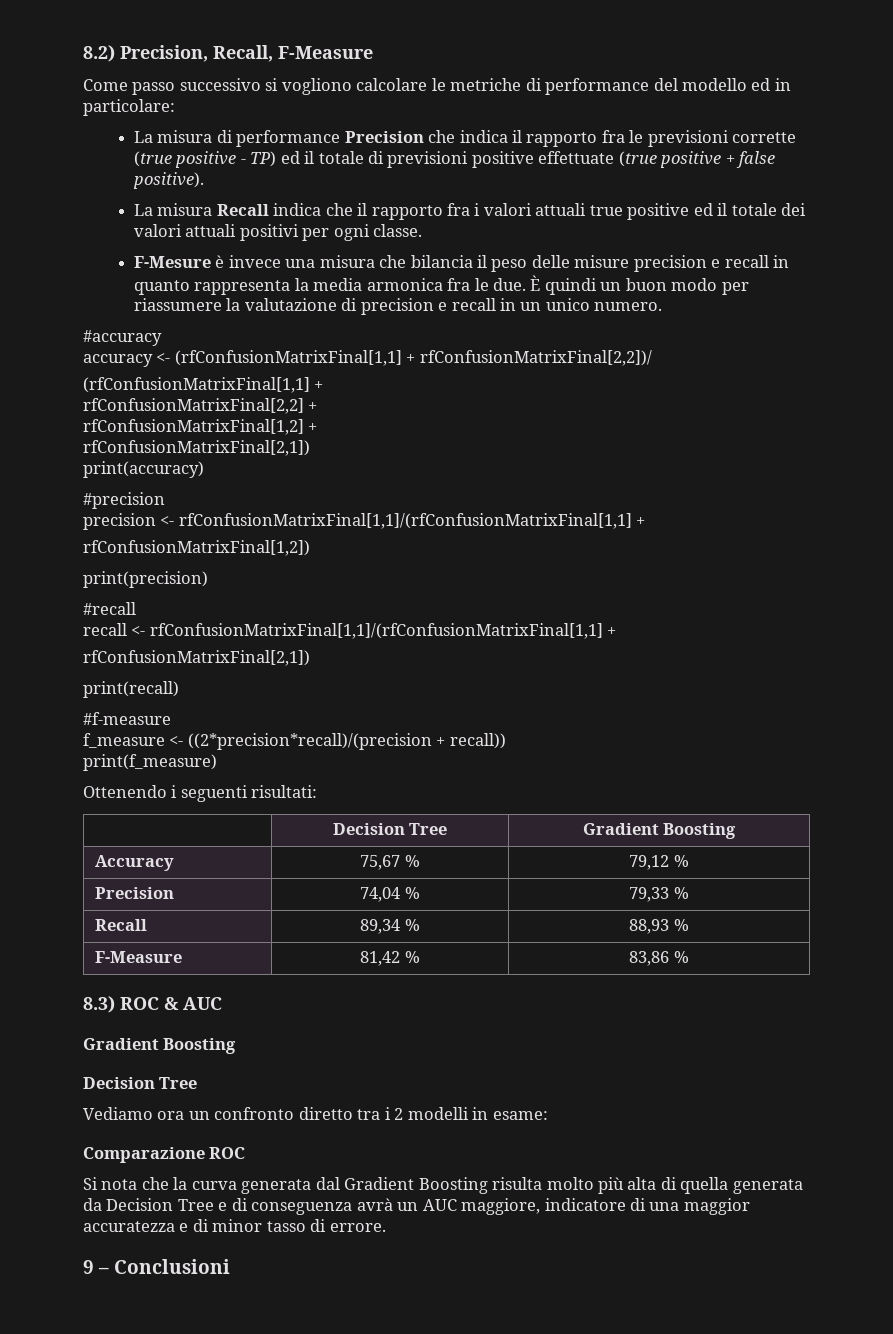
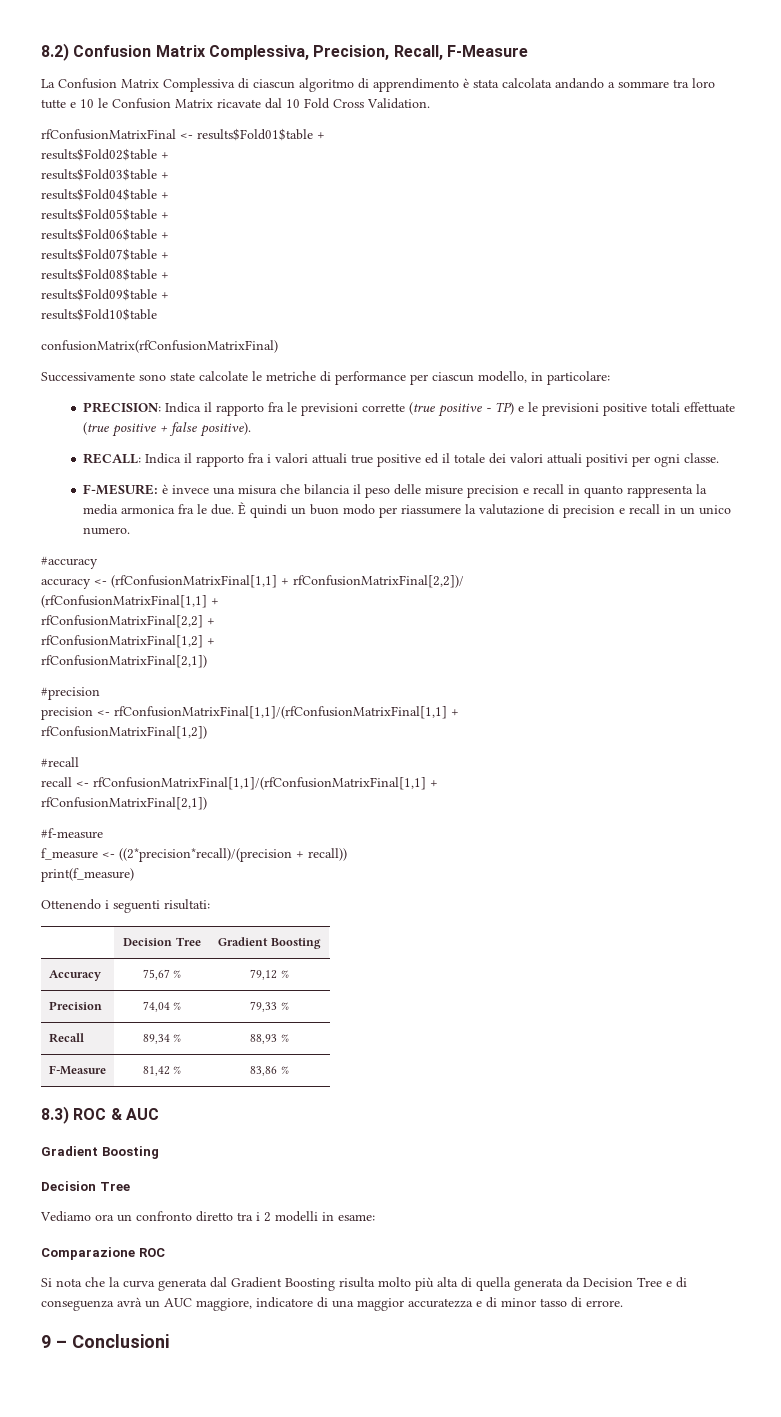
(115, 53) none -> [73,45,309,60] Confusion Matrix Complessiva,
[83,78,428,95] Come passo successivo si vogliono calcolare -> [41,78,715,92] [41,98,430,109] [41,128,325,141] [41,148,169,161] [41,168,169,181] [41,188,169,201] [41,208,169,221] [41,228,169,241] [41,248,169,261] [41,268,169,281] [41,288,169,301] [41,308,157,321] [41,340,278,353] [41,371,248,382] La Confusion Matrix Complessiva di ciascun algoritmo di apprendimento è stata calcolata andando a sommare tra loro tutte e 10 le Confusion Matrix ricavate dal 10 Fold Cross Validation. // rfConfusionMatrixFinal <- results$Fold01$table + // results$Fold02$table + // results$Fold03$table + // results$Fold04$table + // results$Fold05$table + // results$Fold06$table + // results$Fold07$table + // results$Fold08$table + // results$Fold09$table + // results$Fold10$table // confusionMatrix(rfConfusionMatrixFinal) // Successivamente sono state calcolate
[653,78,771,91] del modello ed -> [410,371,527,385] per ciascun modello,
[133,130,508,147] La misura di performance Precision che indica -> [83,402,202,413] PRECISION: Indica
[280,151,384,164] ed il totale di -> [518,402,539,412] e le
(534, 159) none -> [651,402,681,412] totali
[133,203,353,216] La misura Recall indica che -> [83,453,182,464] RECALL: Indica
[133,256,211,268] F-Mesure -> [83,484,159,495] F-MESURE:
[83,461,204,478] // print(accuracy) -> (207, 661) none
[83,571,208,588] // print(precision) -> (207, 732) none
[83,681,179,698] // print(recall) -> (207, 803) none

